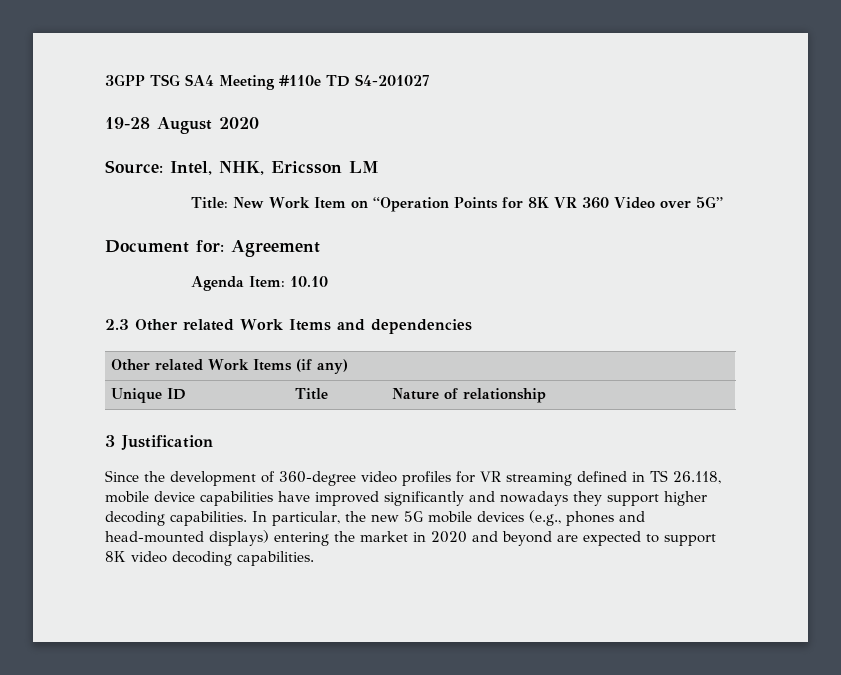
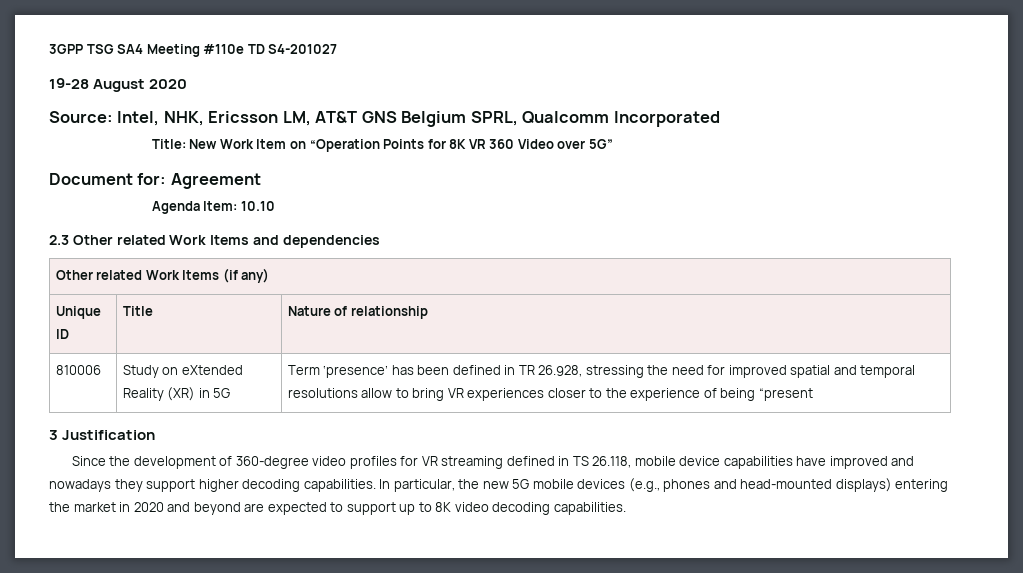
[349,161,379,173] LM -> [282,111,720,127] LM, AT&T GNS Belgium SPRL, Qualcomm Incorporated
(547, 395) none -> [55,365,101,375] [122,365,243,378] [122,387,231,401] [287,365,916,378] [287,388,813,401] // 810006 | Study on eXtended Reality (XR) in 5G | Term ‘presence’ has been defined in TR 26.928, stressing the need for improved spatial and temporal resolutions allow to bring VR experiences closer to the experience of being “present
[384,491,464,506] significantly -> (888, 462) none
(716, 540) none -> [399,502,432,515] up to

